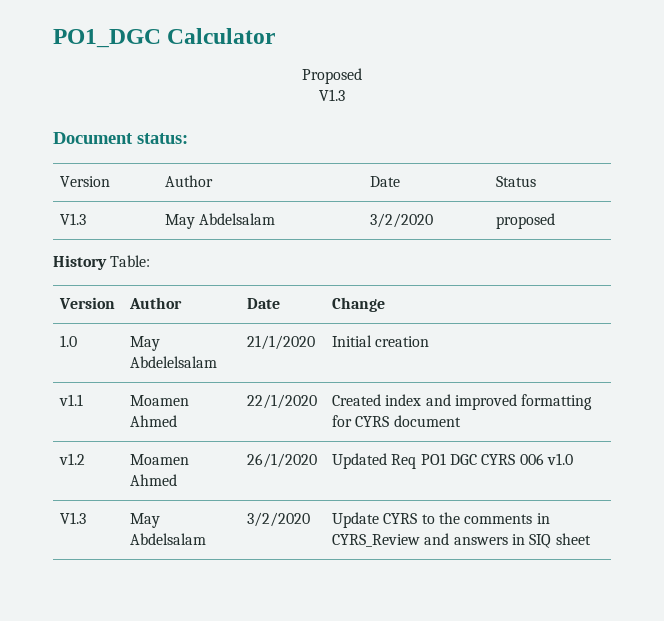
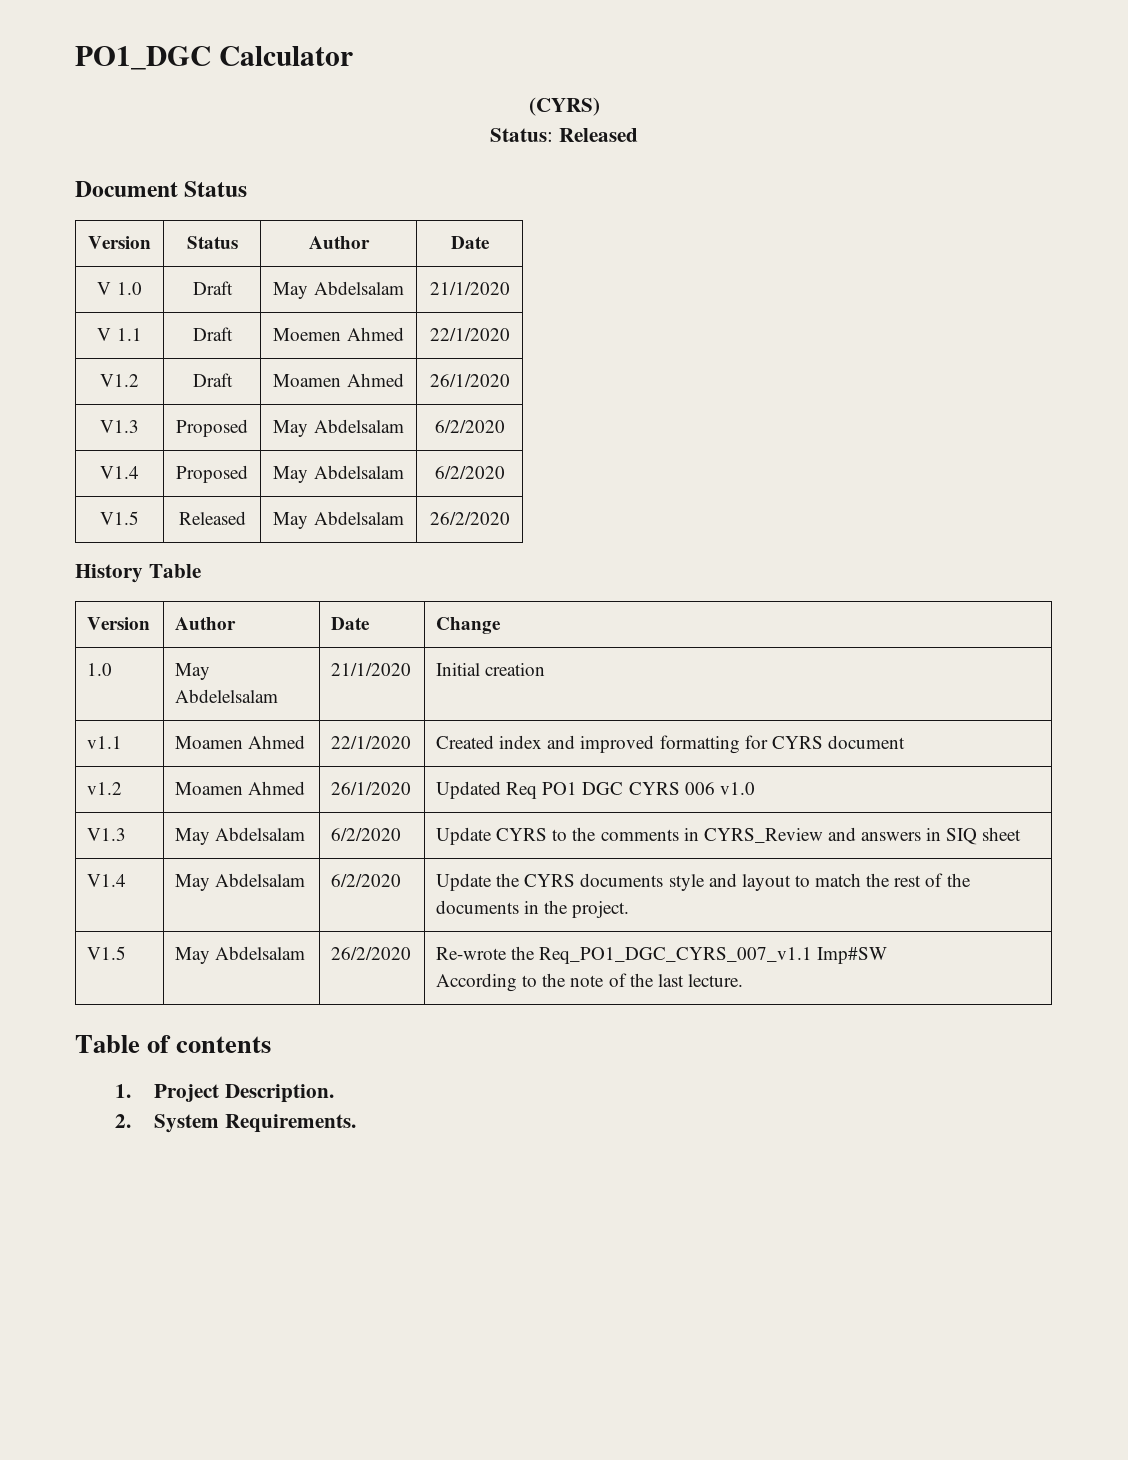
[302,68,362,84] [319,89,345,101] Proposed // V1.3 -> [528,97,600,116] [490,128,638,142] (CYRS) // Status: Released
[137,133,188,144] [60,176,111,187] [165,175,214,187] [370,176,401,187] [496,176,537,187] [60,213,87,225] [165,213,276,229] [370,213,434,228] [496,213,556,229] status: // Version | Author | Date | Status // V1.3 | May Abdelsalam | 3/2/2020 | proposed -> [184,181,248,197] [88,236,151,249] [186,236,238,249] [308,236,370,249] [450,236,490,249] [97,282,142,295] [192,281,233,295] [273,281,404,299] [429,282,510,295] [97,328,142,341] [192,327,233,341] [273,327,404,341] [429,328,510,341] [100,374,139,387] [192,373,233,387] [273,373,404,387] [429,374,510,387] [100,420,139,433] [176,419,248,437] [273,419,404,437] [434,420,505,433] [100,466,139,479] [176,465,248,483] [273,465,404,483] [434,466,505,479] [100,511,139,525] [178,511,246,525] [273,511,404,529] [429,512,510,525] Status // Version | Status | Author | Date // V 1.0 | Draft | May Abdelsalam | 21/1/2020 // V 1.1 | Draft | Moemen Ahmed | 22/1/2020 // V1.2 | Draft | Moamen Ahmed | 26/1/2020 // V1.3 | Proposed | May Abdelsalam | 6/2/2020 // V1.4 | Proposed | May Abdelsalam | 6/2/2020 // V1.5 | Released | May Abdelsalam | 26/2/2020
[110,255,151,267] Table: -> [148,564,201,578] Table
[247,512,311,527] 3/2/2020 -> [331,828,402,841] 6/2/2020
(591, 539) none -> [87,874,127,887] [175,873,306,891] [331,874,402,887] [436,873,971,891] [436,900,630,918] [87,946,127,960] [175,946,306,964] [331,947,412,960] [436,946,888,964] [436,973,743,992] [75,1035,272,1053] [114,1084,334,1103] [114,1114,356,1133] // V1.4 | May Abdelsalam | 6/2/2020 | Update the CYRS documents style and layout to match the rest of the documents in the project. // V1.5 | May Abdelsalam | 26/2/2020 | Re-wrote the Req_PO1_DGC_CYRS_007_v1.1 Imp#SW // According to the note of the last lecture. // Table of contents // 1. Project Description. // 2. System Requirements.

